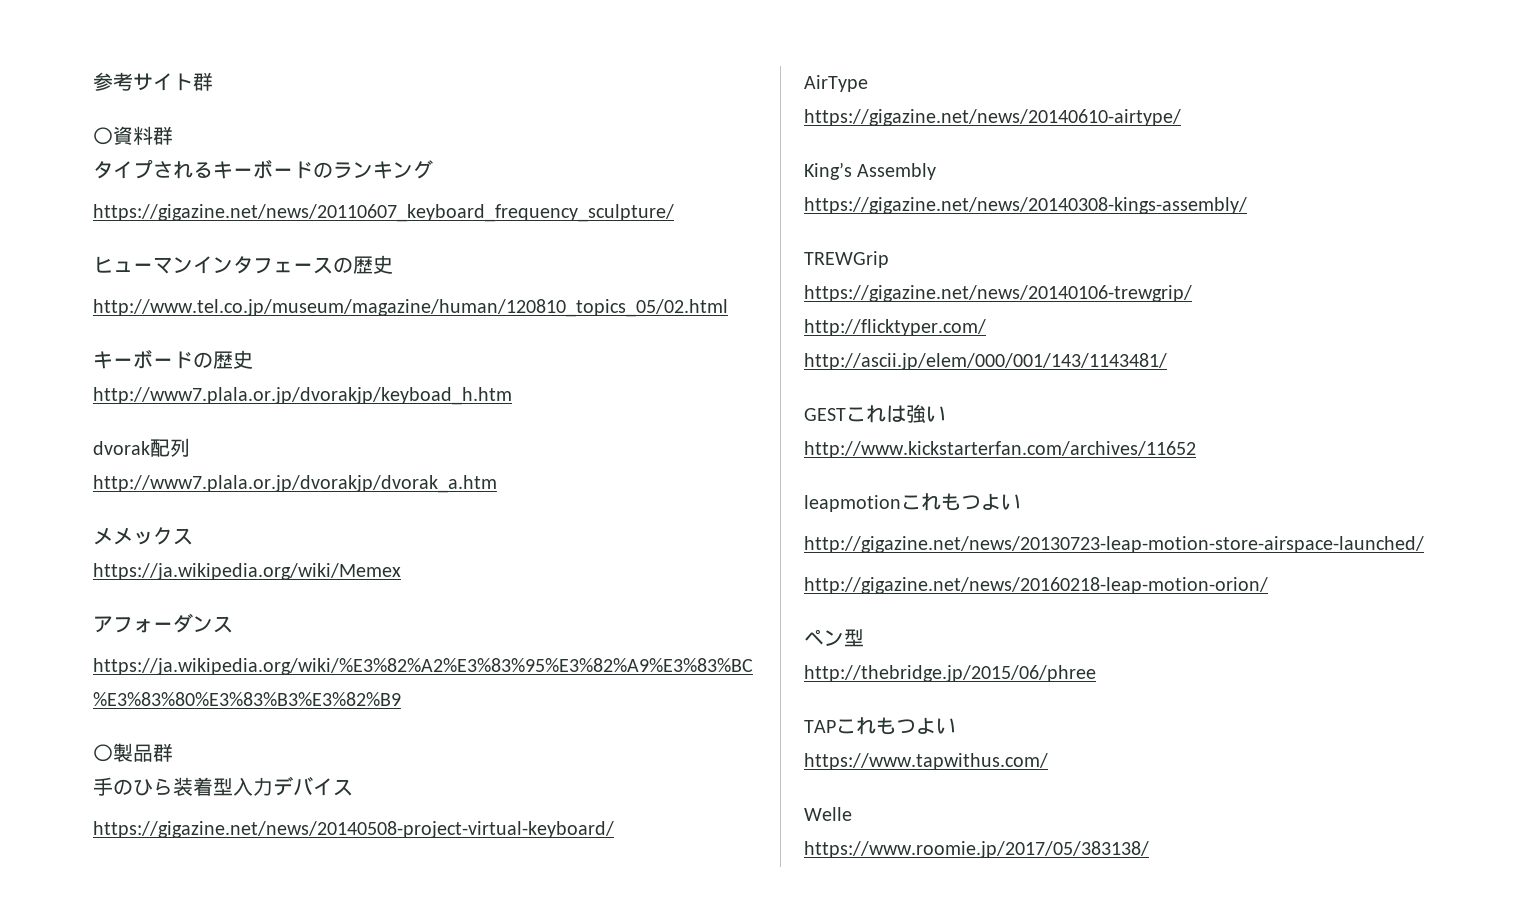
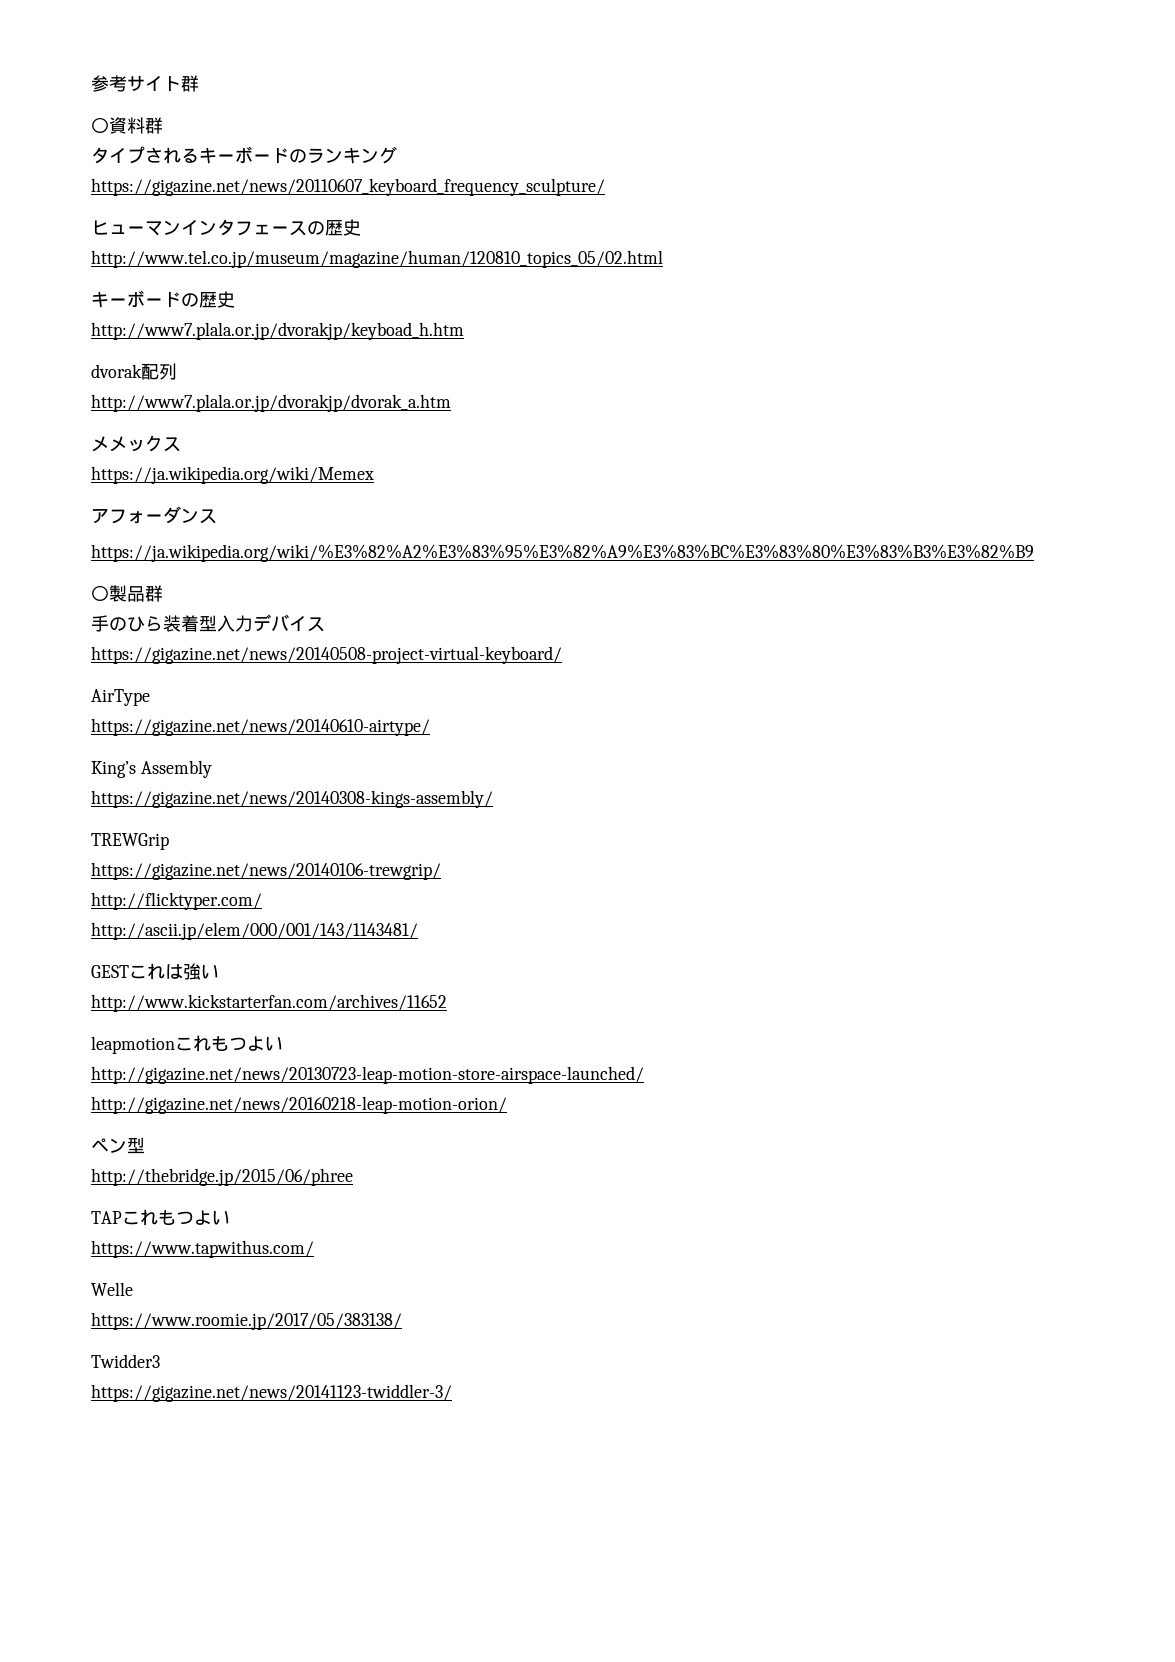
(1149, 849) none -> [91,1354,160,1368] [91,1384,452,1402] // Twidder3 // https://gigazine.net/news/20141123-twiddler-3/

